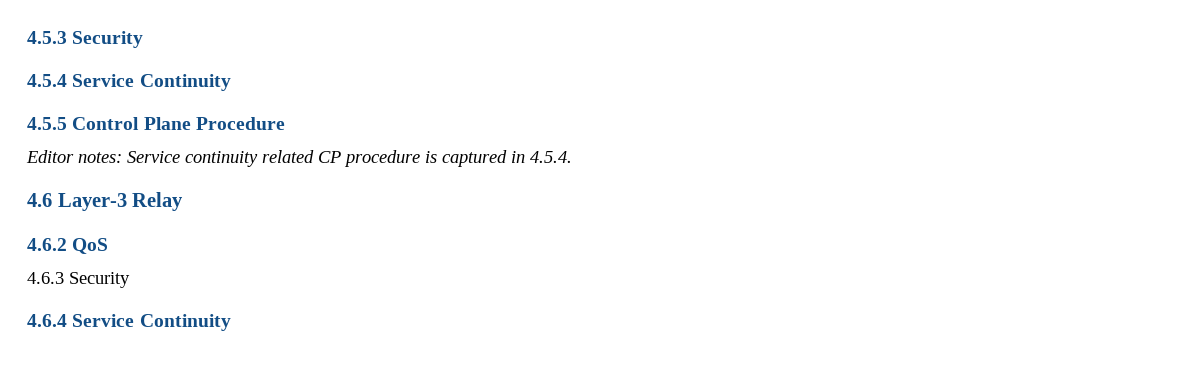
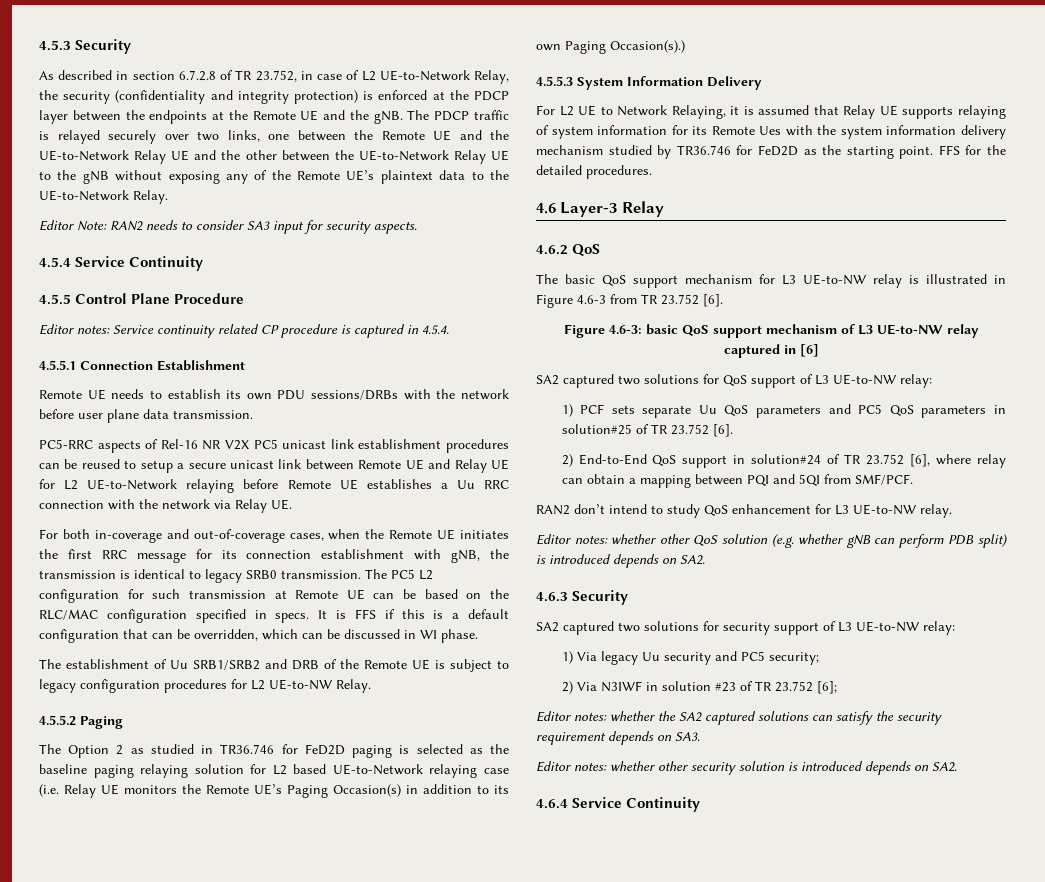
(144, 39) none -> [39,70,509,84] [39,90,509,104] [39,110,510,124] [39,130,509,144] [39,150,510,164] [39,170,509,184] [39,190,168,204] [39,220,417,234] // As described in section 6.7.2.8 of TR 23.752, in case of L2 UE-to-Network Relay, the security (confidentiality and integrity protection) is enforced at the PDCP layer between the endpoints at the Remote UE and the gNB. The PDCP traffic is relayed securely over two links, one between the Remote UE and the UE-to-Network Relay UE and the other between the UE-to-Network Relay UE to the gNB without exposing any of the Remote UE’s plaintext data to the UE-to-Network Relay. // Editor Note: RAN2 needs to consider SA3 input for security aspects.
(572, 157) none -> [39,360,245,371] [39,389,509,400] [39,409,253,423] [39,439,509,453] [39,459,510,473] [39,479,510,493] [39,499,292,513] [39,529,509,543] [39,549,509,563] [39,569,433,583] [39,589,509,603] [39,609,509,623] [39,629,478,643] [39,659,509,672] [39,679,371,693] [39,715,123,729] [39,744,509,758] [39,764,509,778] [39,784,509,798] [536,40,685,54] [536,76,762,90] [536,105,1006,119] [536,125,1006,139] [536,145,1006,159] [536,165,652,179] // 4.5.5.1 Connection Establishment // Remote UE needs to establish its own PDU sessions/DRBs with the network before user plane data transmission. // PC5-RRC aspects of Rel-16 NR V2X PC5 unicast link establishment procedures can be reused to setup a secure unicast link between Remote UE and Relay UE for L2 UE-to-Network relaying before Remote UE establishes a Uu RRC connection with the network via Relay UE. // For both in-coverage and out-of-coverage cases, when the Remote UE initiates the first RRC message for its connection establishment with gNB, the transmission is identical to legacy SRB0 transmission. The PC5 L2 configuration for such transmission at Remote UE can be based on the RLC/MAC configuration specified in specs. It is FFS if this is a default configuration that can be overridden, which can be discussed in WI phase. // The establishment of Uu SRB1/SRB2 and DRB of the Remote UE is subject to legacy configuration procedures for L2 UE-to-NW Relay. // 4.5.5.2 Paging // The Option 2 as studied in TR36.746 for FeD2D paging is selected as the baseline paging relaying solution for L2 based UE-to-Network relaying case (i.e. Relay UE monitors the Remote UE’s Paging Occasion(s) in addition to its own Paging Occasion(s).) // 4.5.5.3 System Information Delivery // For L2 UE to Network Relaying, it is assumed that Relay UE supports relaying of system information for its Remote Ues with the system information delivery mechanism studied by TR36.746 for FeD2D as the starting point. FFS for the detailed procedures.
[27,272,130,288] 4.6.3 Security -> [536,274,1006,288] [536,294,723,308] [563,324,979,338] [723,344,819,358] [536,374,932,388] [561,404,1006,418] [561,424,733,437] [561,454,1006,468] [561,474,913,488] [536,504,952,518] [536,534,1008,548] [536,554,705,568] [536,590,629,605] [536,621,955,635] [561,651,819,665] [561,681,837,694] [536,711,942,725] [536,731,700,745] [536,761,957,775] The basic QoS support mechanism for L3 UE-to-NW relay is illustrated in Figure 4.6-3 from TR 23.752 [6]. // Figure 4.6-3: basic QoS support mechanism of L3 UE-to-NW relay captured in [6] // SA2 captured two solutions for QoS support of L3 UE-to-NW relay: // 1) PCF sets separate Uu QoS parameters and PC5 QoS parameters in solution#25 of TR 23.752 [6]. // 2) End-to-End QoS support in solution#24 of TR 23.752 [6], where relay can obtain a mapping between PQI and 5QI from SMF/PCF. // RAN2 don’t intend to study QoS enhancement for L3 UE-to-NW relay. // Editor notes: whether other QoS solution (e.g. whether gNB can perform PDB split) is introduced depends on SA2. // 4.6.3 Security // SA2 captured two solutions for security support of L3 UE-to-NW relay: // 1) Via legacy Uu security and PC5 security; // 2) Via N3IWF in solution #23 of TR 23.752 [6]; // Editor notes: whether the SA2 captured solutions can satisfy the security requirement depends on SA3. // Editor notes: whether other security solution is introduced depends on SA2.

